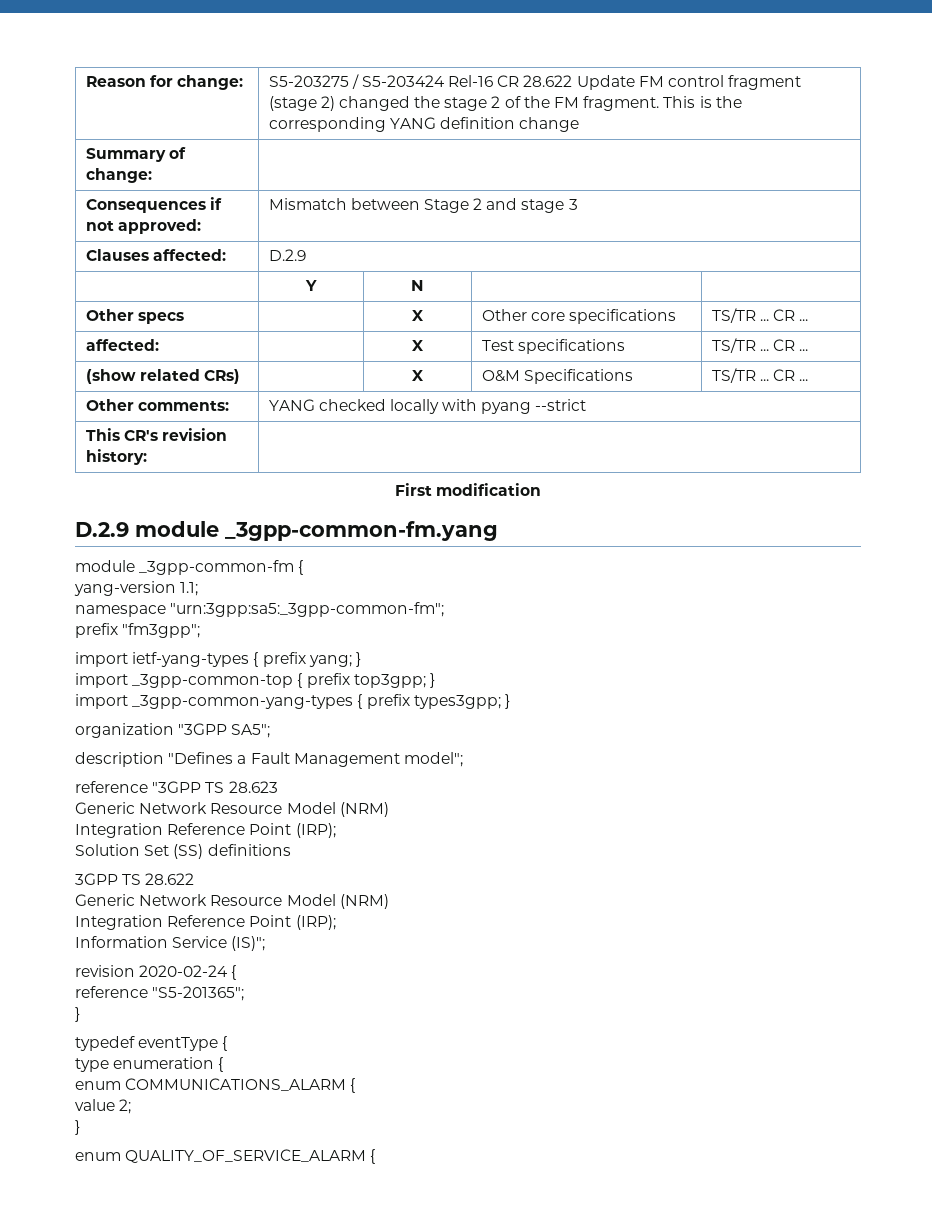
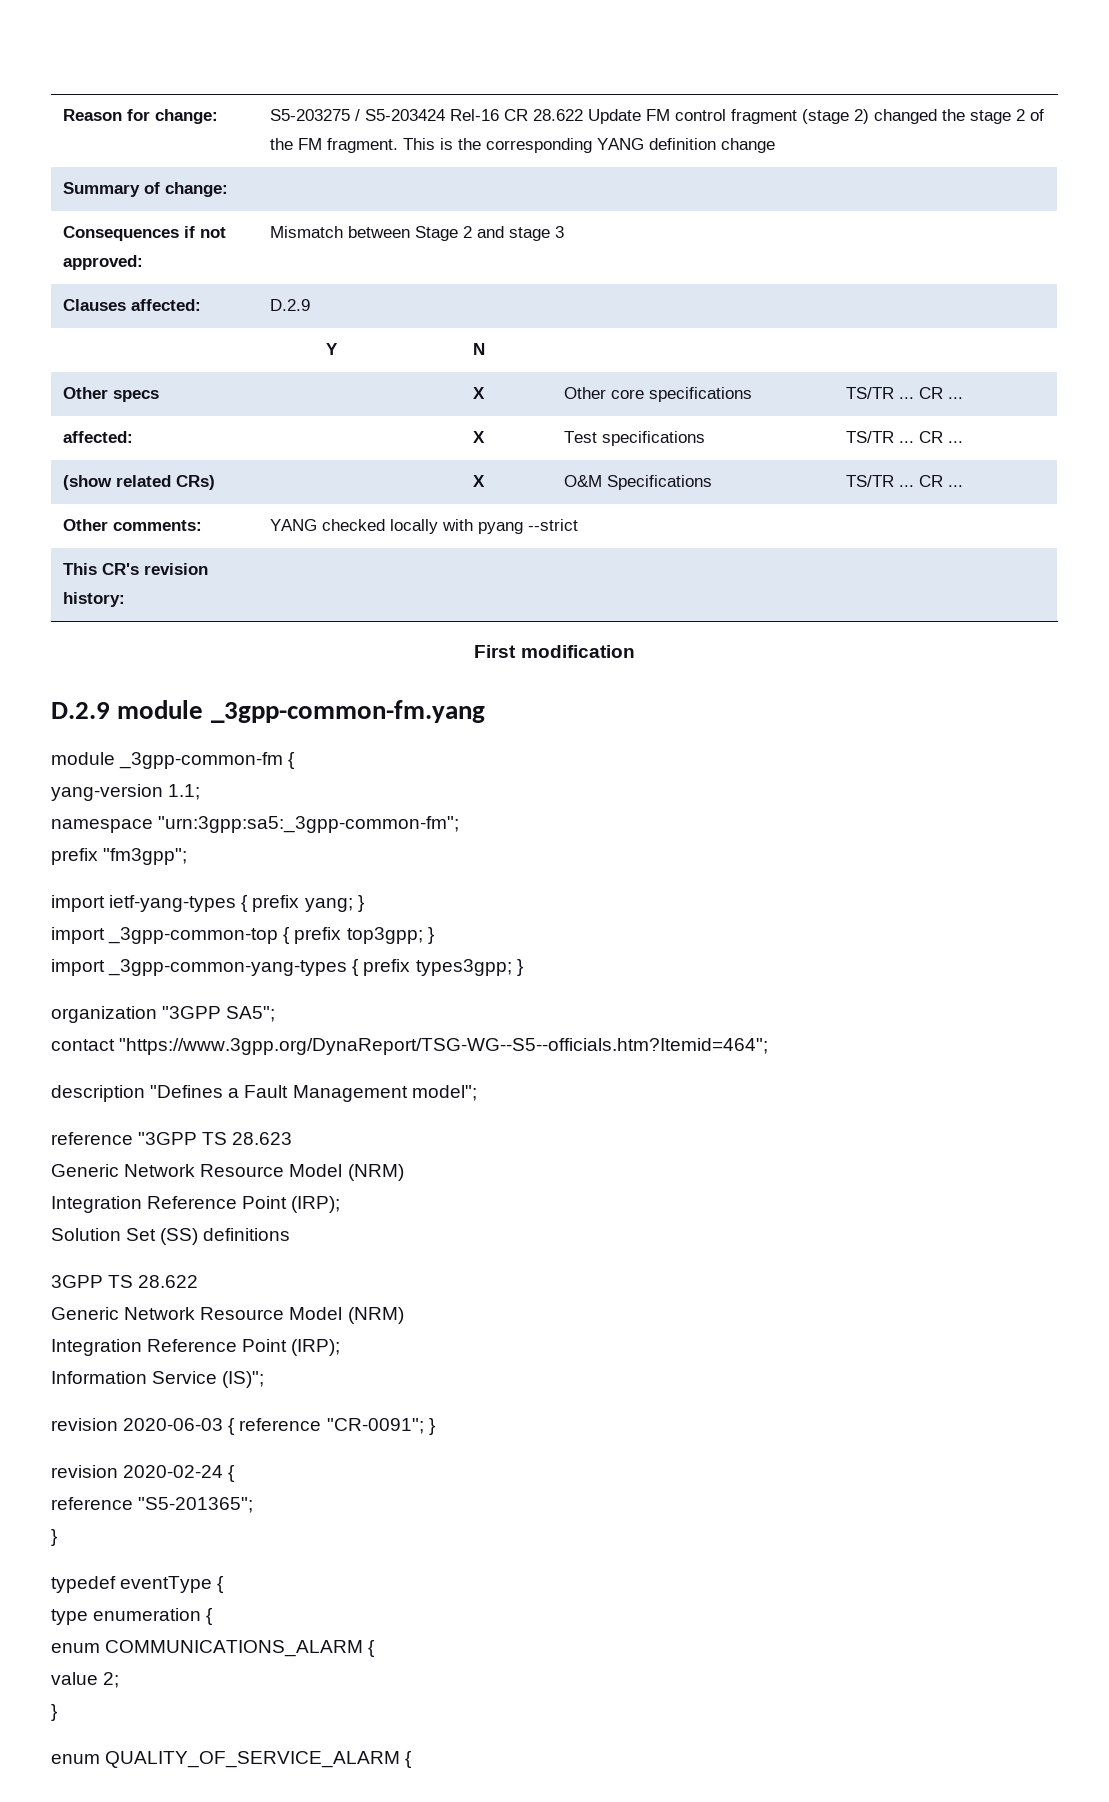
(271, 731) none -> [51,1038,769,1055] // contact "https://www.3gpp.org/DynaReport/TSG-WG--S5--officials.htm?Itemid=464";
(266, 943) none -> [51,1418,435,1435] // revision 2020-06-03 { reference "CR-0091"; }

